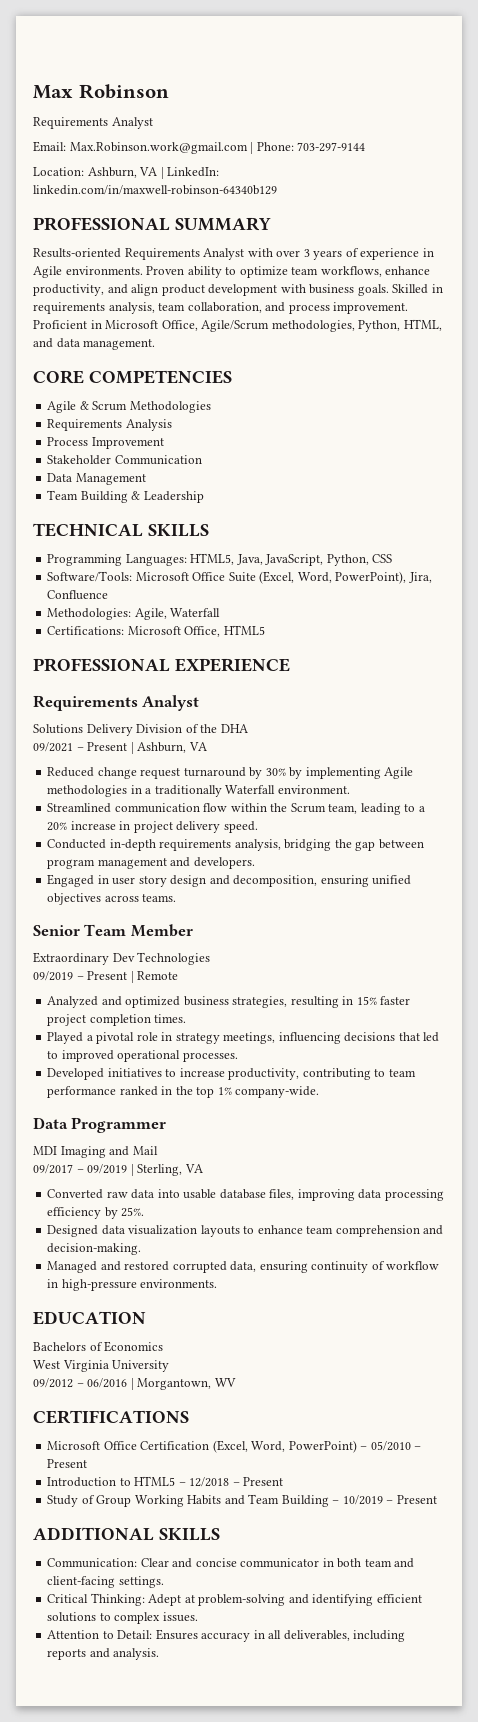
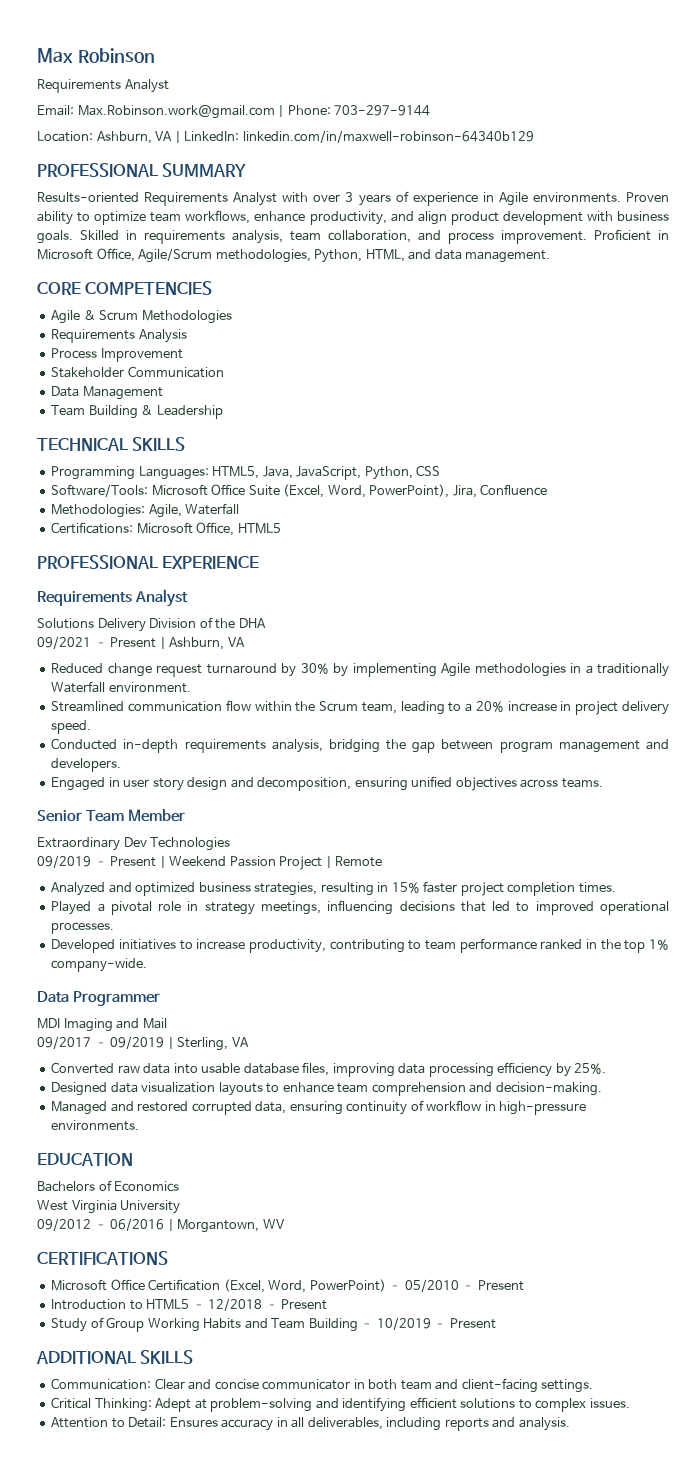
(134, 977) none -> [169,856,332,870] Weekend Passion Project |

